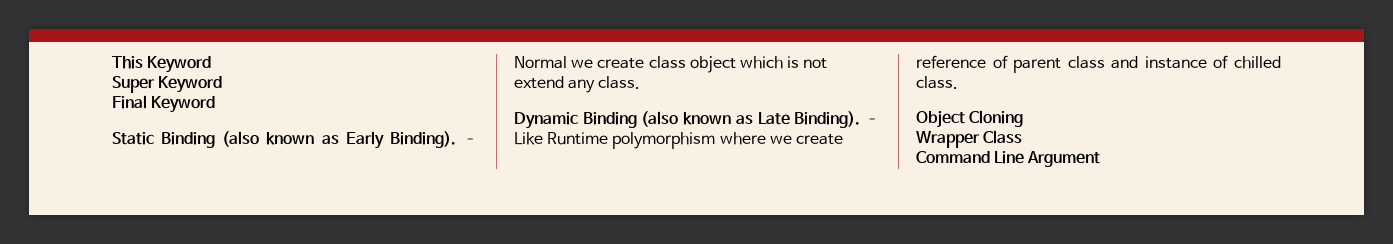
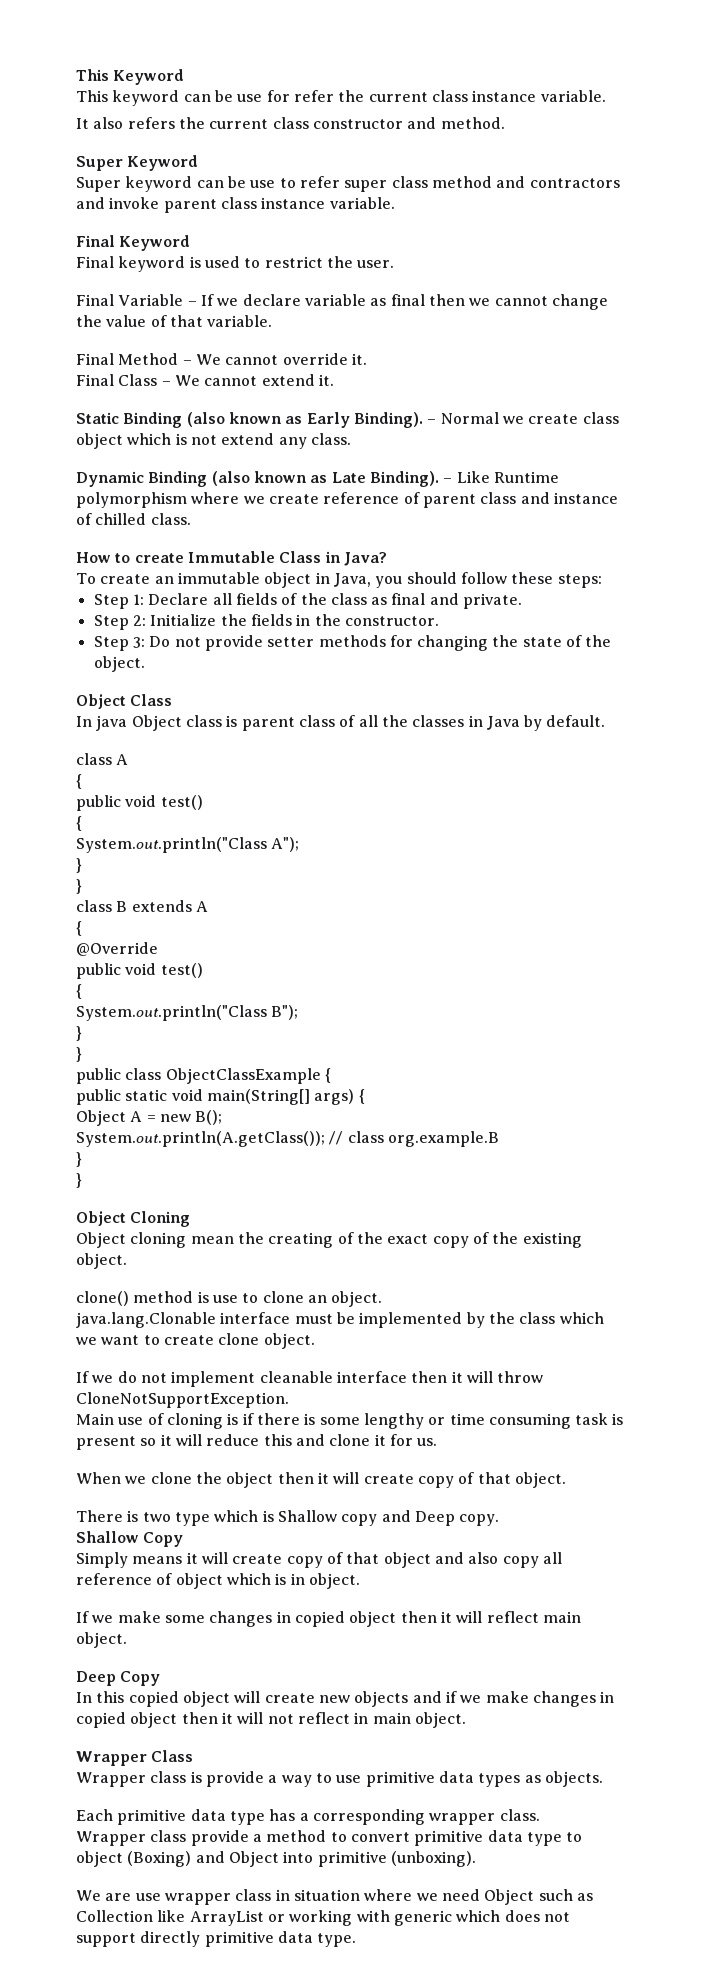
[112,76,223,93] [112,95,216,113] Super Keyword // Final Keyword -> [76,90,606,106] [76,117,505,129] [76,155,199,171] [76,176,620,192] [76,197,395,213] [76,235,191,251] [76,256,395,272] [76,294,608,310] [76,315,273,327] [76,353,367,365] [76,374,334,386] This keyword can be use for refer the current class instance variable. // It also refers the current class constructor and method. // Super Keyword // Super keyword can be use to refer super class method and contractors and invoke parent class instance variable. // Final Keyword // Final keyword is used to restrict the user. // Final Variable – If we declare variable as final then we cannot change the value of that variable. // Final Method – We cannot override it. // Final Class – We cannot extend it.
[916,110,1024,128] [916,130,1023,148] [916,151,1101,167] Object Cloning // Wrapper Class // Command Line Argument -> [76,551,387,566] [76,572,602,588] [93,593,523,609] [93,614,439,630] [93,635,612,651] [93,656,145,672] [76,694,173,709] [76,715,606,731] [76,753,129,765] [76,774,82,789] [76,795,203,811] [76,816,82,831] [76,837,300,853] [76,858,82,873] [76,879,82,894] [76,900,208,912] [76,921,82,936] [76,942,158,956] [76,963,203,979] [76,984,82,999] [76,1005,299,1021] [76,1026,82,1041] [76,1047,82,1062] [76,1068,331,1084] [76,1089,365,1105] [76,1110,223,1126] [76,1131,499,1147] [76,1152,82,1167] [76,1173,82,1188] [76,1211,191,1227] [76,1232,582,1248] [76,1253,127,1269] [76,1291,383,1307] [76,1312,604,1328] [76,1333,315,1349] [76,1371,544,1387] [76,1392,289,1408] [76,1413,624,1429] [76,1434,438,1450] [76,1472,566,1488] [76,1510,500,1526] [76,1531,184,1547] [76,1552,562,1568] [76,1573,360,1589] [76,1611,581,1627] [76,1632,127,1648] [76,1671,161,1686] [76,1691,615,1707] [76,1712,466,1728] [76,1750,194,1766] [76,1771,603,1787] [76,1809,540,1825] [76,1830,583,1846] [76,1851,476,1867] [76,1889,593,1905] [76,1910,570,1926] [76,1931,357,1947] How to create Immutable Class in Java? // To create an immutable object in Java, you should follow these steps: // Step 1: Declare all fields of the class as final and private. // Step 2: Initialize the fields in the constructor. // Step 3: Do not provide setter methods for changing the state of the object. // Object Class // In java Object class is parent class of all the classes in Java by default. // class A // { // public void test() // { // System.out.println("Class A"); // } // } // class B extends A // { // @Override // public void test() // { // System.out.println("Class B"); // } // } // public class ObjectClassExample { // public static void main(String[] args) { // Object A = new B(); // System.out.println(A.getClass()); // class org.example.B // } // } // Object Cloning // Object cloning mean the creating of the exact copy of the existing object. // clone() method is use to clone an object. // java.lang.Clonable interface must be implemented by the class which we want to create clone object. // If we do not implement cleanable interface then it will throw CloneNotSupportException. // Main use of cloning is if there is some lengthy or time consuming task is present so it will reduce this and clone it for us. // When we clone the object then it will create copy of that object. // There is two type which is Shallow copy and Deep copy. // Shallow Copy // Simply means it will create copy of that object and also copy all reference of object which is in object. // If we make some changes in copied object then it will reflect main object. // Deep Copy // In this copied object will create new objects and if we make changes in copied object then it will not reflect in main object. // Wrapper Class // Wrapper class is provide a way to use primitive data types as objects. // Each primitive data type has a corresponding wrapper class. // Wrapper class provide a method to convert primitive data type to object (Boxing) and Object into primitive (unboxing). // We are use wrapper class in situation where we need Object such as Collection like ArrayList or working with generic which does not support directly primitive data type.

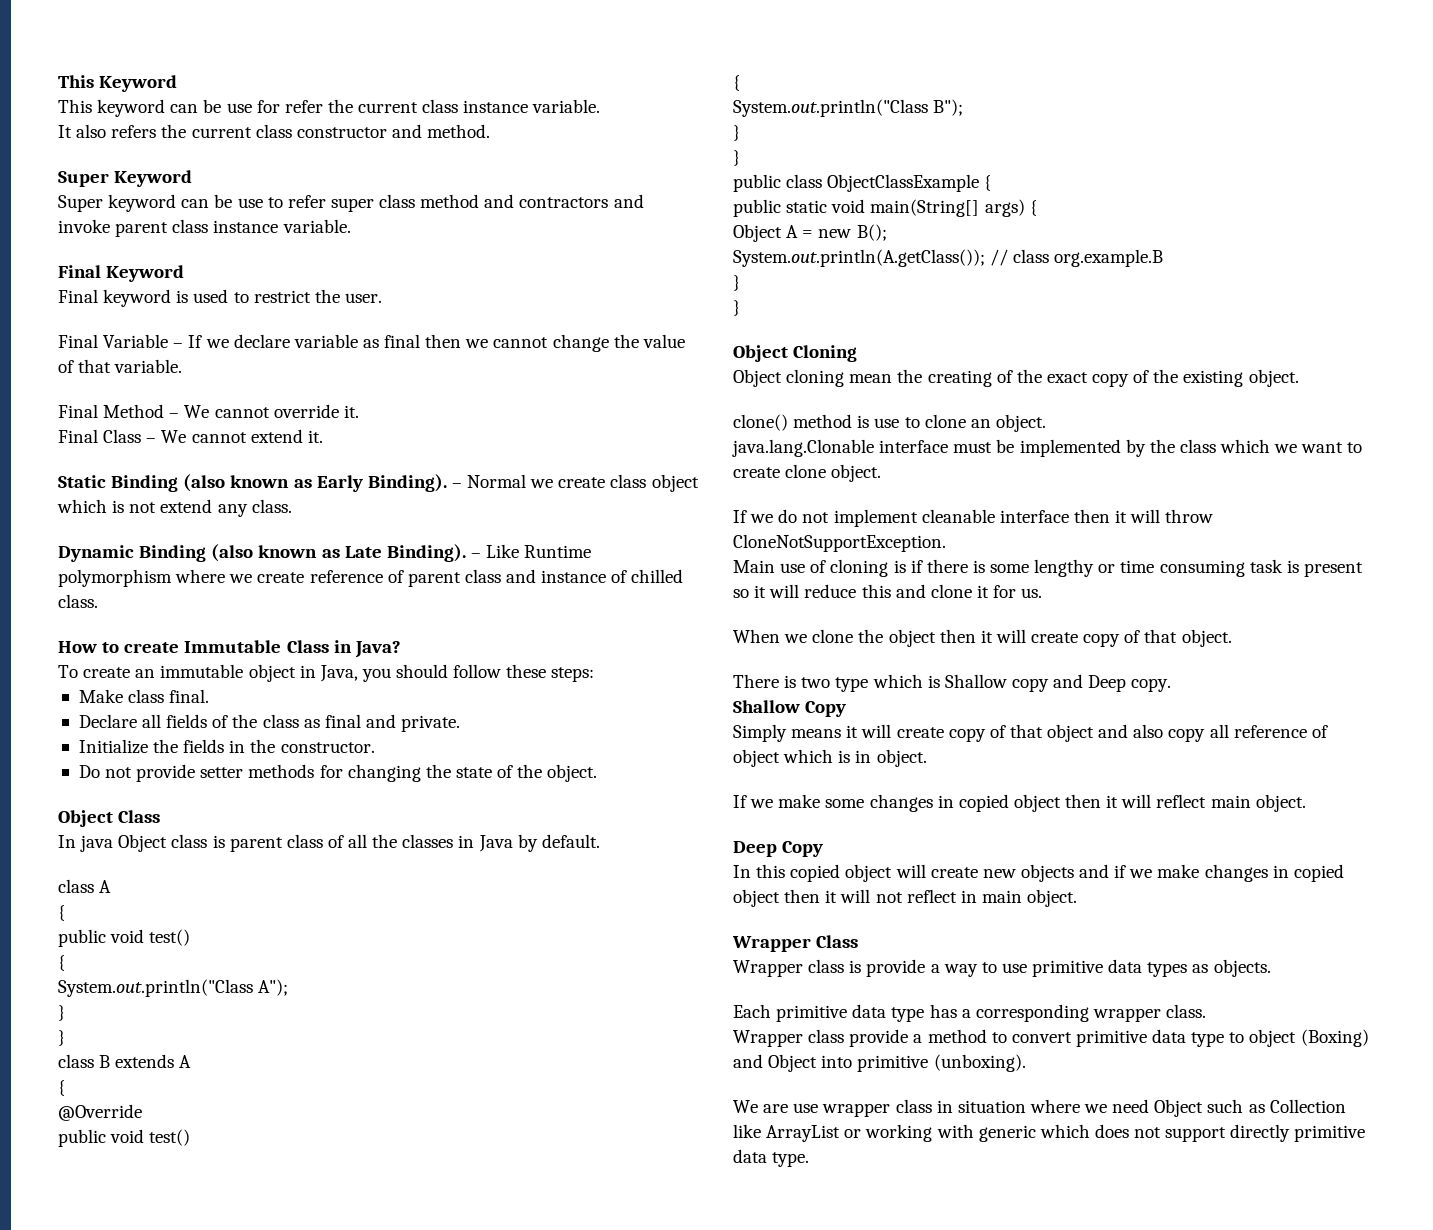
[93,594,144,609] Step 1: -> [78,689,210,703] Make class final. //
[93,615,146,630] Step 2: -> (461, 723) none
[93,636,145,651] Step 3: -> (375, 747) none

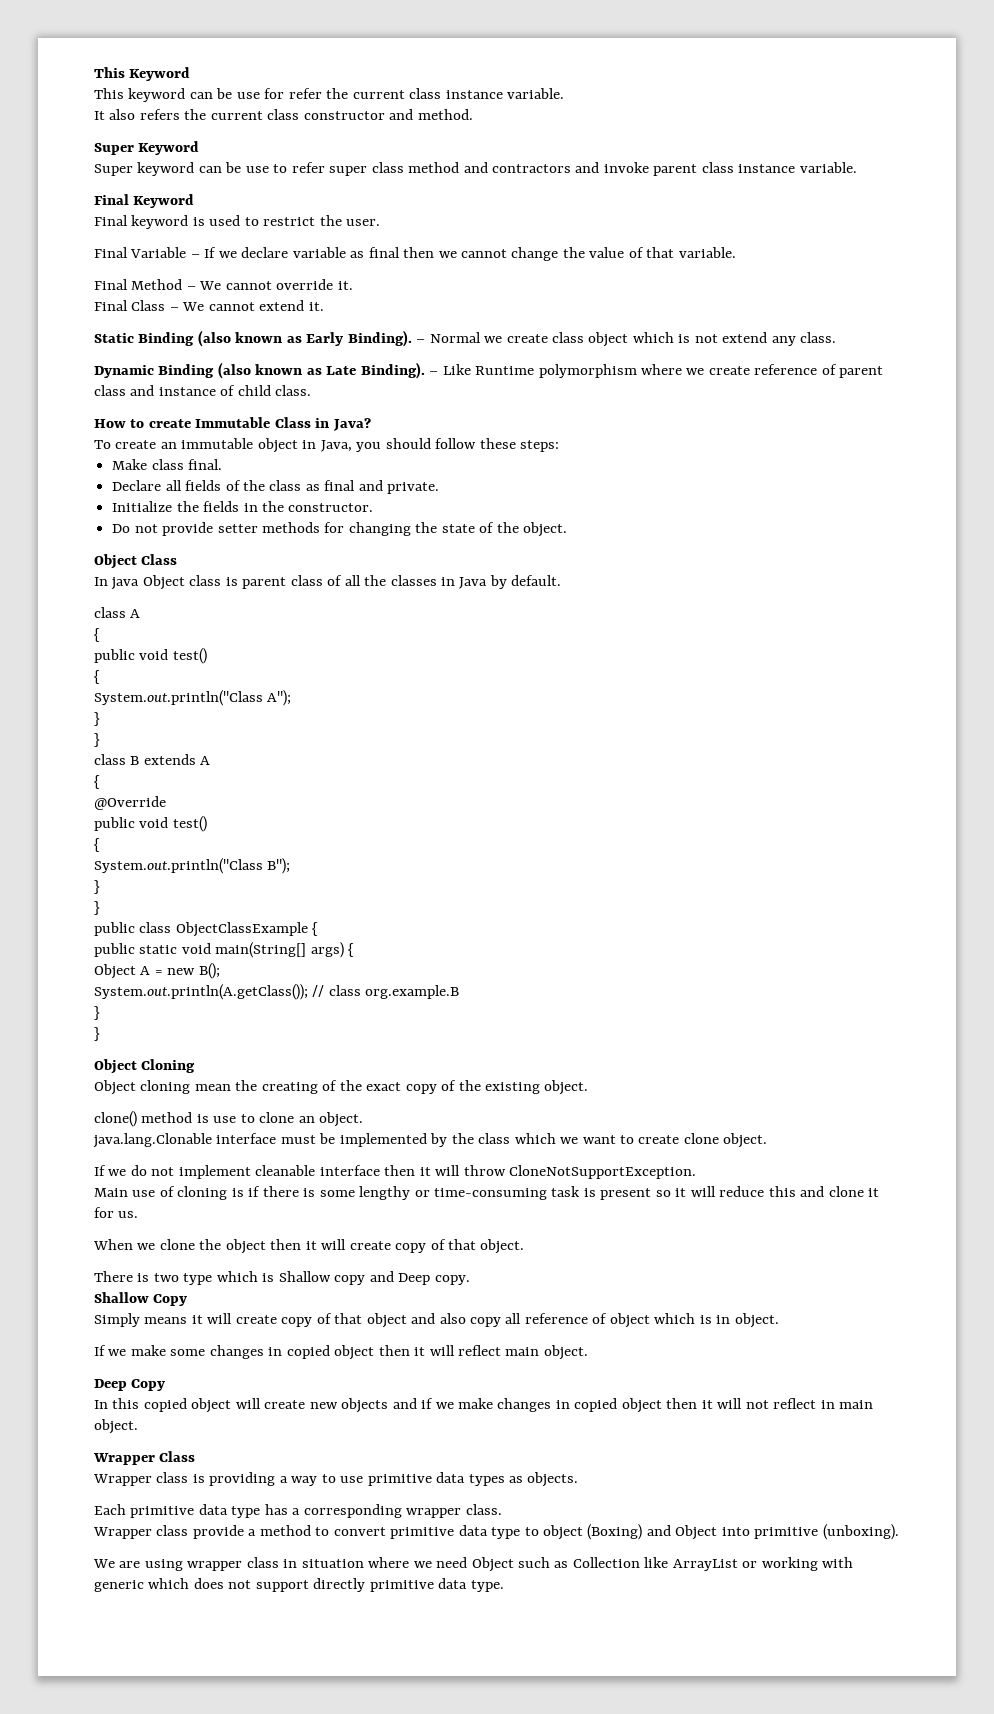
[631,569,684,583] chilled -> [237,385,271,396] child
[1120,560,1245,577] time consuming -> [434,1188,548,1200] time-consuming
[866,959,926,977] provide -> [209,1472,276,1486] providing
[793,1103,819,1113] use -> [144,1559,183,1571] using

